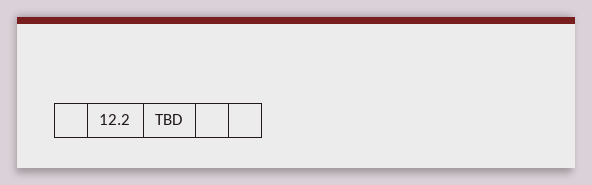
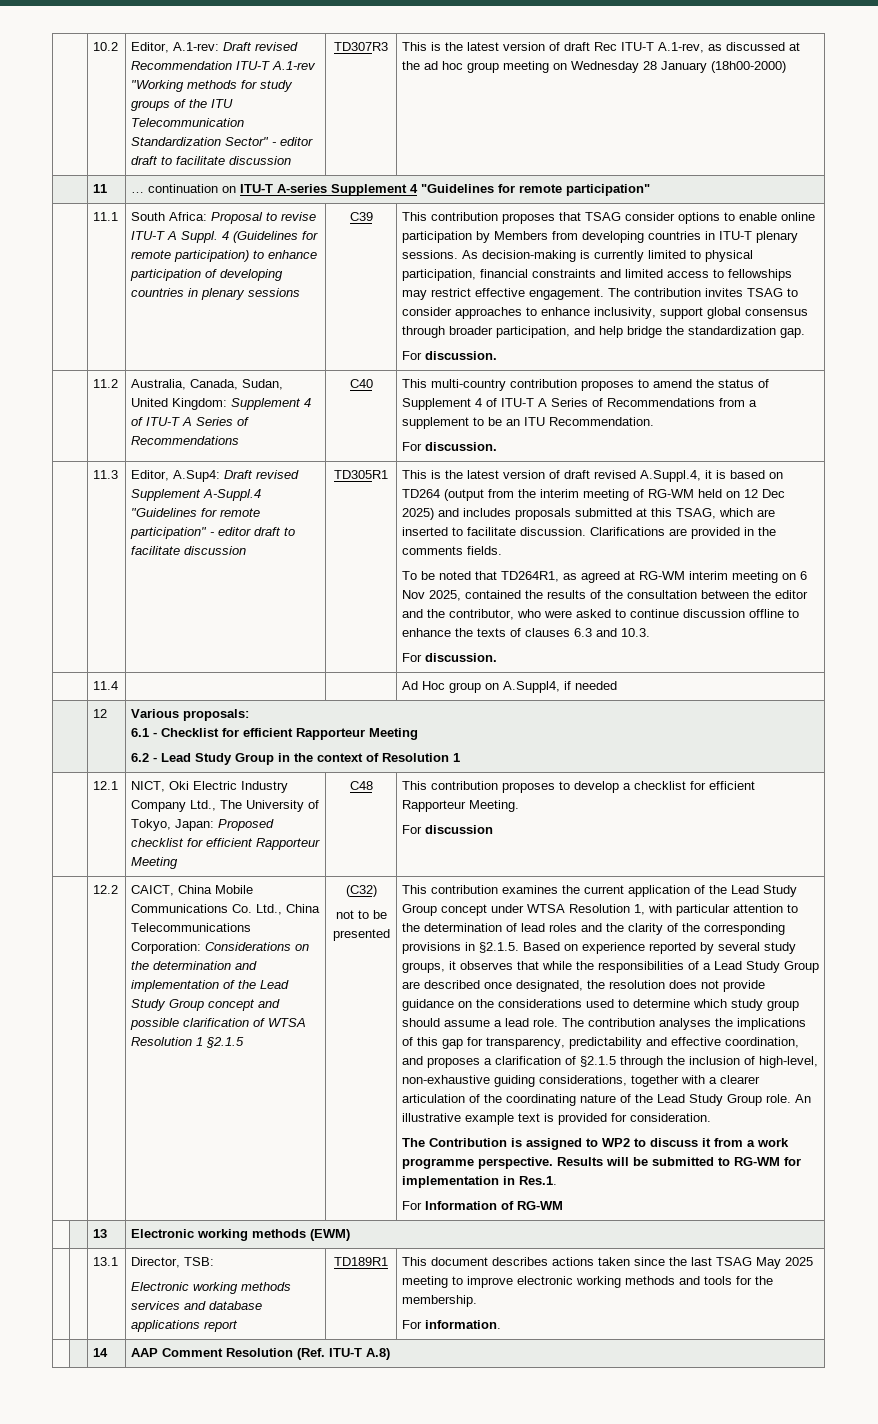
[99,114,131,125] [155,114,183,125] | 12.2 | TBD | | -> [92,42,118,51] [130,42,298,53] [130,61,316,70] [130,80,293,92] [130,99,233,111] [130,118,244,127] [130,137,313,146] [130,156,291,165] [334,42,388,51] [401,42,800,53] [401,61,786,73] [92,184,107,193] [130,184,650,196] [92,212,118,221] [130,212,316,224] [130,231,318,243] [130,250,317,262] [129,269,283,281] [130,288,300,300] [349,212,373,221] [401,212,815,224] [401,231,798,243] [401,250,753,262] [401,269,792,281] [401,288,798,300] [401,307,808,319] [401,326,805,338] [401,351,497,360] [92,379,118,388] [130,379,283,390] [130,398,311,410] [130,417,249,426] [130,436,239,445] [349,379,373,388] [401,379,769,391] [401,398,757,410] [401,417,654,429] [401,442,497,451] [92,470,118,479] [130,470,299,482] [130,489,261,501] [130,508,260,517] [129,527,295,539] [130,546,246,555] [334,470,388,479] [401,470,783,482] [401,489,785,501] [401,508,775,520] [401,527,776,539] [401,546,502,555] [401,571,807,583] [401,590,808,601] [401,609,799,620] [401,628,650,637] [401,653,497,662] [92,681,118,690] [401,681,617,693] [92,709,107,718] [130,709,249,721] [130,728,418,740] [130,753,460,765] [92,781,118,790] [130,781,288,793] [130,800,319,812] [130,819,274,831] [130,838,320,850] [130,857,178,869] [349,781,373,790] [401,781,755,793] [401,800,519,812] [401,825,493,834] [92,885,118,894] [130,885,253,896] [130,904,320,915] [130,923,251,932] [130,942,309,954] [130,961,257,970] [130,980,289,992] [130,999,280,1011] [129,1018,306,1030] [130,1037,244,1048] [345,885,377,897] [335,910,387,919] [332,929,390,941] [401,885,797,897] [401,904,798,916] [401,923,785,935] [401,942,796,954] [401,961,819,973] [401,980,765,992] [401,999,799,1011] [401,1018,806,1030] [401,1037,799,1049] [401,1056,818,1068] [401,1075,760,1087] [401,1094,811,1106] [401,1113,711,1125] [401,1138,789,1150] [401,1157,801,1169] [401,1176,557,1188] [401,1201,563,1210] [92,1229,107,1238] [130,1229,350,1241] [92,1257,118,1266] [130,1257,214,1268] [130,1282,291,1294] [130,1301,262,1310] [130,1320,238,1332] [334,1257,388,1266] [401,1257,813,1269] [401,1276,773,1288] [401,1295,477,1307] [401,1320,501,1329] [92,1348,108,1357] [130,1348,390,1360] | 10.2 | Editor, A.1-rev: Draft revised Recommendation ITU-T A.1-rev "Working methods for study groups of the ITU Telecommunication Standardization Sector" - editor draft to facilitate discussion | TD307R3 | This is the latest version of draft Rec ITU-T A.1-rev, as discussed at the ad hoc group meeting on Wednesday 28 January (18h00-2000) // | 11 | … continuation on ITU-T A-series Supplement 4 "Guidelines for remote participation" // | 11.1 | South Africa: Proposal to revise ITU-T A Suppl. 4 (Guidelines for remote participation) to enhance participation of developing countries in plenary sessions | C39 | This contribution proposes that TSAG consider options to enable online participation by Members from developing countries in ITU-T plenary sessions. As decision-making is currently limited to physical participation, financial constraints and limited access to fellowships may restrict effective engagement. The contribution invites TSAG to consider approaches to enhance inclusivity, support global consensus through broader participation, and help bridge the standardization gap. // For discussion. // | 11.2 | Australia, Canada, Sudan, United Kingdom: Supplement 4 of ITU-T A Series of Recommendations | C40 | This multi-country contribution proposes to amend the status of Supplement 4 of ITU-T A Series of Recommendations from a supplement to be an ITU Recommendation. // For discussion. // | 11.3 | Editor, A.Sup4: Draft revised Supplement A-Suppl.4 "Guidelines for remote participation" - editor draft to facilitate discussion | TD305R1 | This is the latest version of draft revised A.Suppl.4, it is based on TD264 (output from the interim meeting of RG-WM held on 12 Dec 2025) and includes proposals submitted at this TSAG, which are inserted to facilitate discussion. Clarifications are provided in the comments fields. // To be noted that TD264R1, as agreed at RG-WM interim meeting on 6 Nov 2025, contained the results of the consultation between the editor and the contributor, who were asked to continue discussion offline to enhance the texts of clauses 6.3 and 10.3. // For discussion. // | 11.4 | | | Ad Hoc group on A.Suppl4, if needed // | 12 | Various proposals: // 6.1 - Checklist for efficient Rapporteur Meeting // 6.2 - Lead Study Group in the context of Resolution 1 // | 12.1 | NICT, Oki Electric Industry Company Ltd., The University of Tokyo, Japan: Proposed checklist for efficient Rapporteur Meeting | C48 | This contribution proposes to develop a checklist for efficient Rapporteur Meeting. // For discussion // | 12.2 | CAICT, China Mobile Communications Co. Ltd., China Telecommunications Corporation: Considerations on the determination and implementation of the Lead Study Group concept and possible clarification of WTSA Resolution 1 §2.1.5 | (C32) // not to be presented | This contribution examines the current application of the Lead Study Group concept under WTSA Resolution 1, with particular attention to the determination of lead roles and the clarity of the corresponding provisions in §2.1.5. Based on experience reported by several study groups, it observes that while the responsibilities of a Lead Study Group are described once designated, the resolution does not provide guidance on the considerations used to determine which study group should assume a lead role. The contribution analyses the implications of this gap for transparency, predictability and effective coordination, and proposes a clarification of §2.1.5 through the inclusion of high-level, non-exhaustive guiding considerations, together with a clearer articulation of the coordinating nature of the Lead Study Group role. An illustrative example text is provided for consideration. // The Contribution is assigned to WP2 to discuss it from a work programme perspective. Results will be submitted to RG-WM for implementation in Res.1. // For Information of RG-WM // | | 13 | Electronic working methods (EWM) // | | 13.1 | Director, TSB: // Electronic working methods services and database applications report | TD189R1 | This document describes actions taken since the last TSAG May 2025 meeting to improve electronic working methods and tools for the membership. // For information. // | | 14 | AAP Comment Resolution (Ref. ITU-T A.8)

